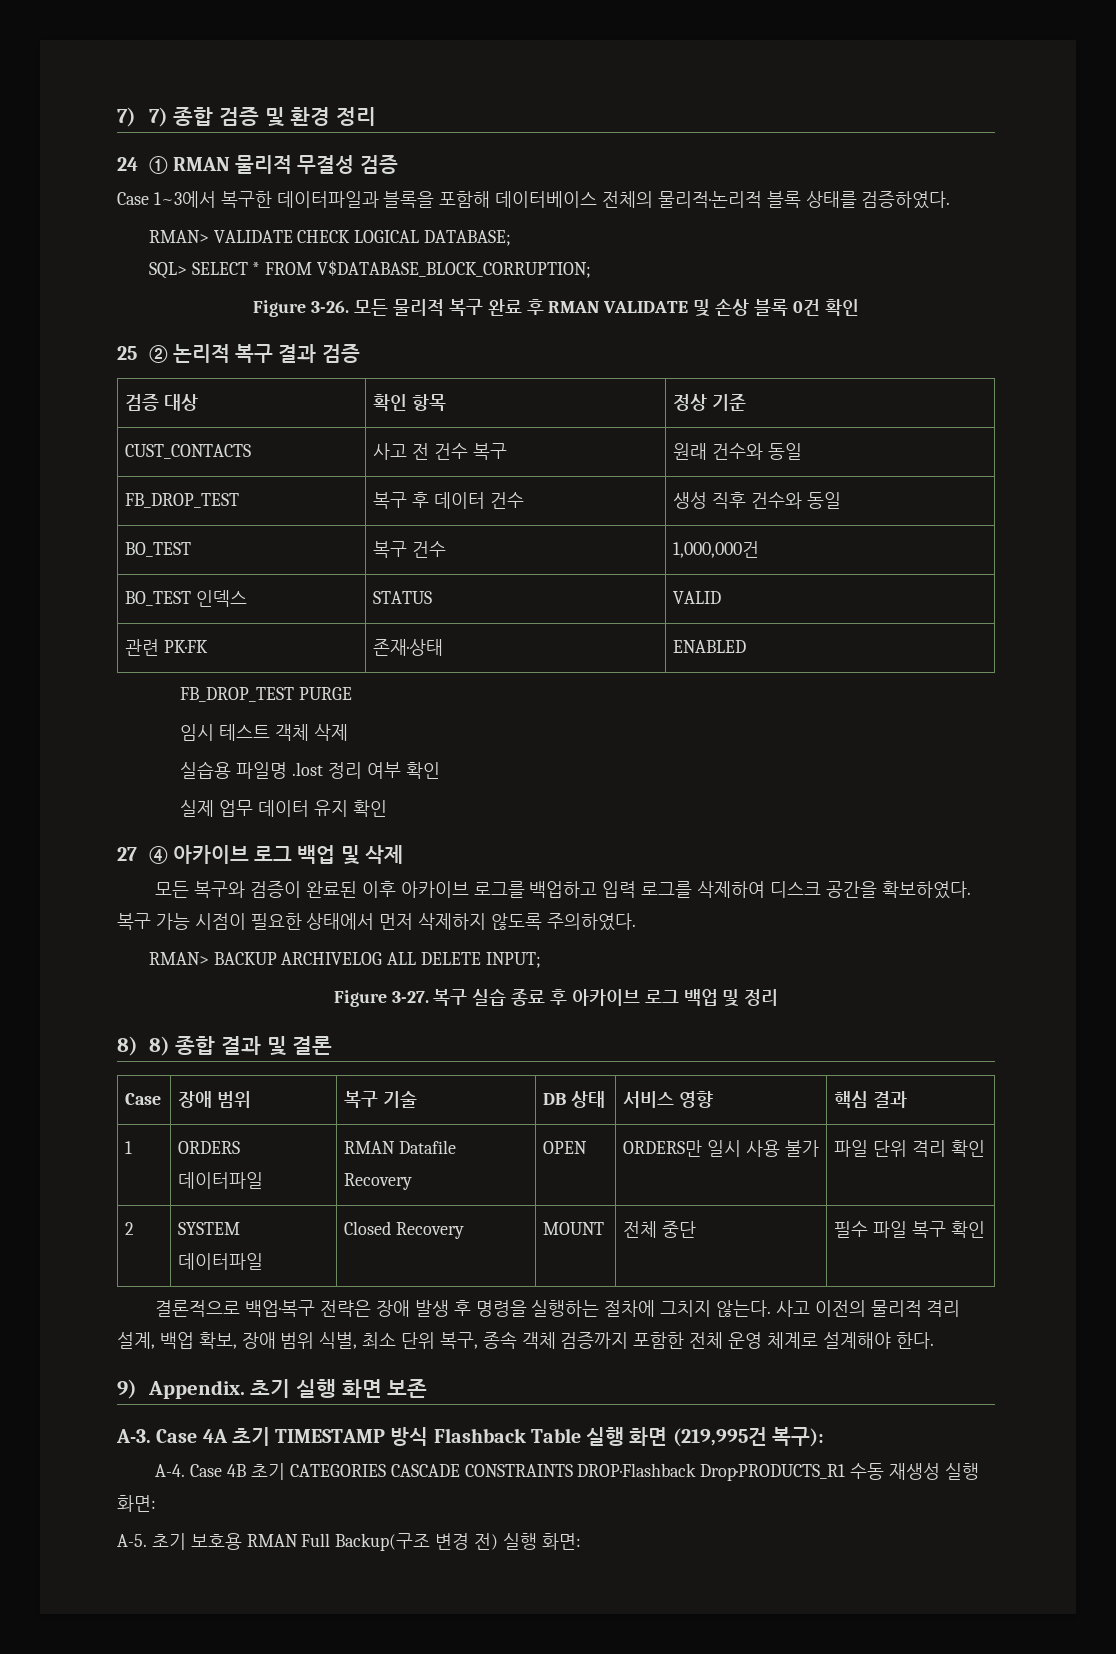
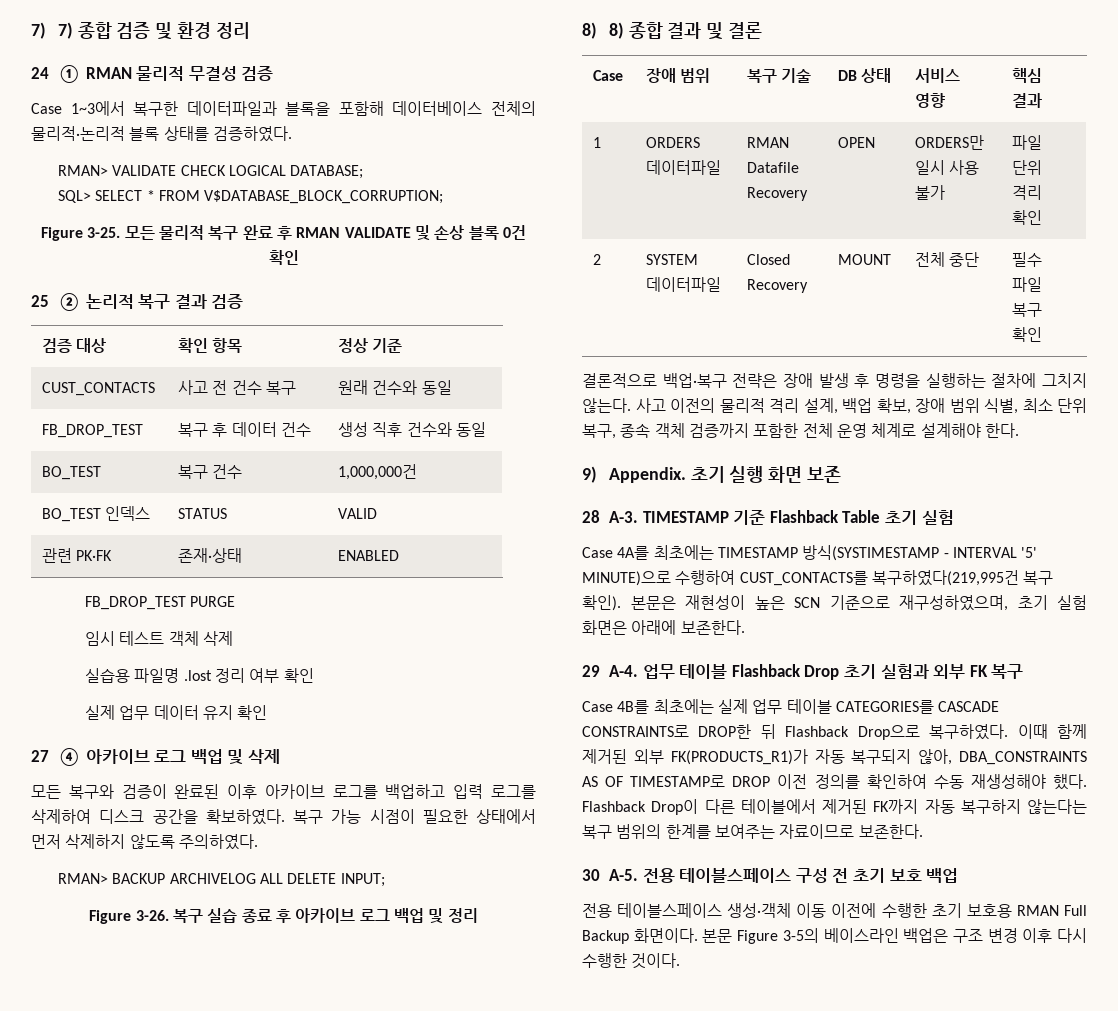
[311,300,350,313] 3-26. -> [87,227,121,238] 3-25.
[391,991,429,1003] 3-27. -> [135,910,169,921] 3-26.
[116,1427,824,1447] [155,1463,979,1481] [117,1495,156,1512] [117,1533,581,1551] A-3. Case 4A 초기 TIMESTAMP 방식 Flashback Table 실행 화면 (219,995건 복구): // A-4. Case 4B 초기 CATEGORIES CASCADE CONSTRAINTS DROP·Flashback Drop·PRODUCTS_R1 수동 재생성 실행 화면: // A-5. 초기 보호용 RMAN Full Backup(구조 변경 전) 실행 화면: -> [582,510,954,525] [582,545,1038,561] [582,570,1054,586] [582,595,1087,611] [582,620,745,635] [582,664,1024,680] [582,699,1000,714] [582,724,1087,740] [582,749,1087,765] [582,774,1087,790] [582,799,1087,815] [582,824,923,839] [582,868,959,883] [582,903,1087,918] [582,928,1087,944] [582,953,681,969] 28 A-3. TIMESTAMP 기준 Flashback Table 초기 실험 // Case 4A를 최초에는 TIMESTAMP 방식(SYSTIMESTAMP - INTERVAL '5' MINUTE)으로 수행하여 CUST_CONTACTS를 복구하였다(219,995건 복구 확인). 본문은 재현성이 높은 SCN 기준으로 재구성하였으며, 초기 실험 화면은 아래에 보존한다. // 29 A-4. 업무 테이블 Flashback Drop 초기 실험과 외부 FK 복구 // Case 4B를 최초에는 실제 업무 테이블 CATEGORIES를 CASCADE CONSTRAINTS로 DROP한 뒤 Flashback Drop으로 복구하였다. 이때 함께 제거된 외부 FK(PRODUCTS_R1)가 자동 복구되지 않아, DBA_CONSTRAINTS AS OF TIMESTAMP로 DROP 이전 정의를 확인하여 수동 재생성해야 했다. Flashback Drop이 다른 테이블에서 제거된 FK까지 자동 복구하지 않는다는 복구 범위의 한계를 보여주는 자료이므로 보존한다. // 30 A-5. 전용 테이블스페이스 구성 전 초기 보호 백업 // 전용 테이블스페이스 생성·객체 이동 이전에 수행한 초기 보호용 RMAN Full Backup 화면이다. 본문 Figure 3-5의 베이스라인 백업은 구조 변경 이후 다시 수행한 것이다.

